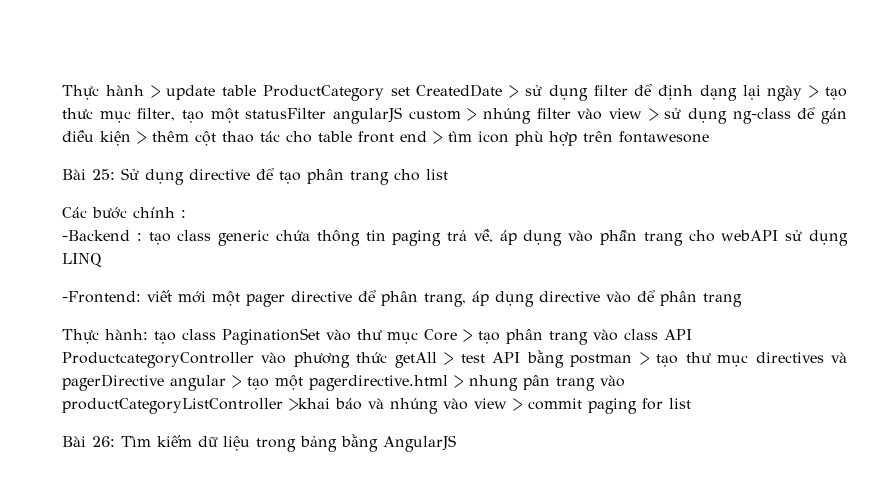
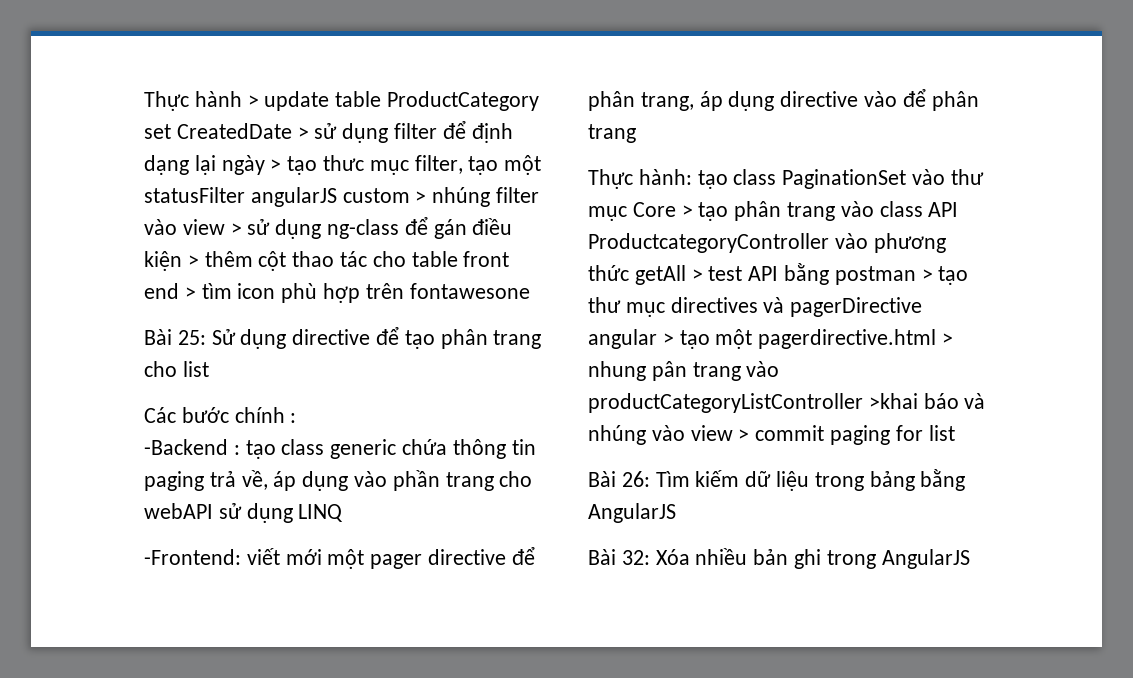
(456, 443) none -> [588,548,970,569] // Bài 32: Xóa nhiều bản ghi trong AngularJS

